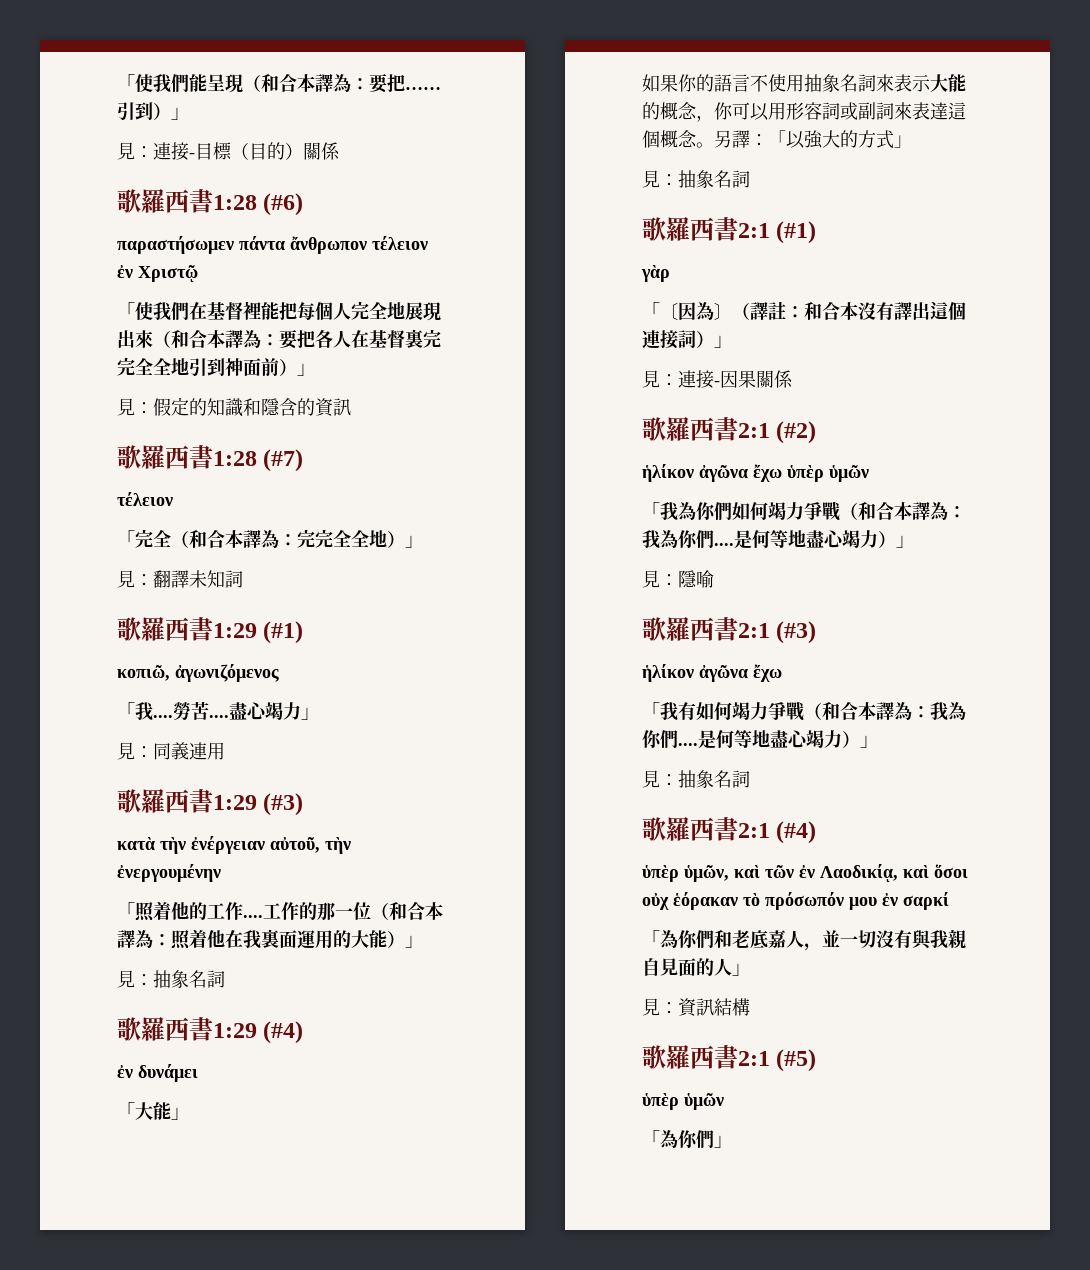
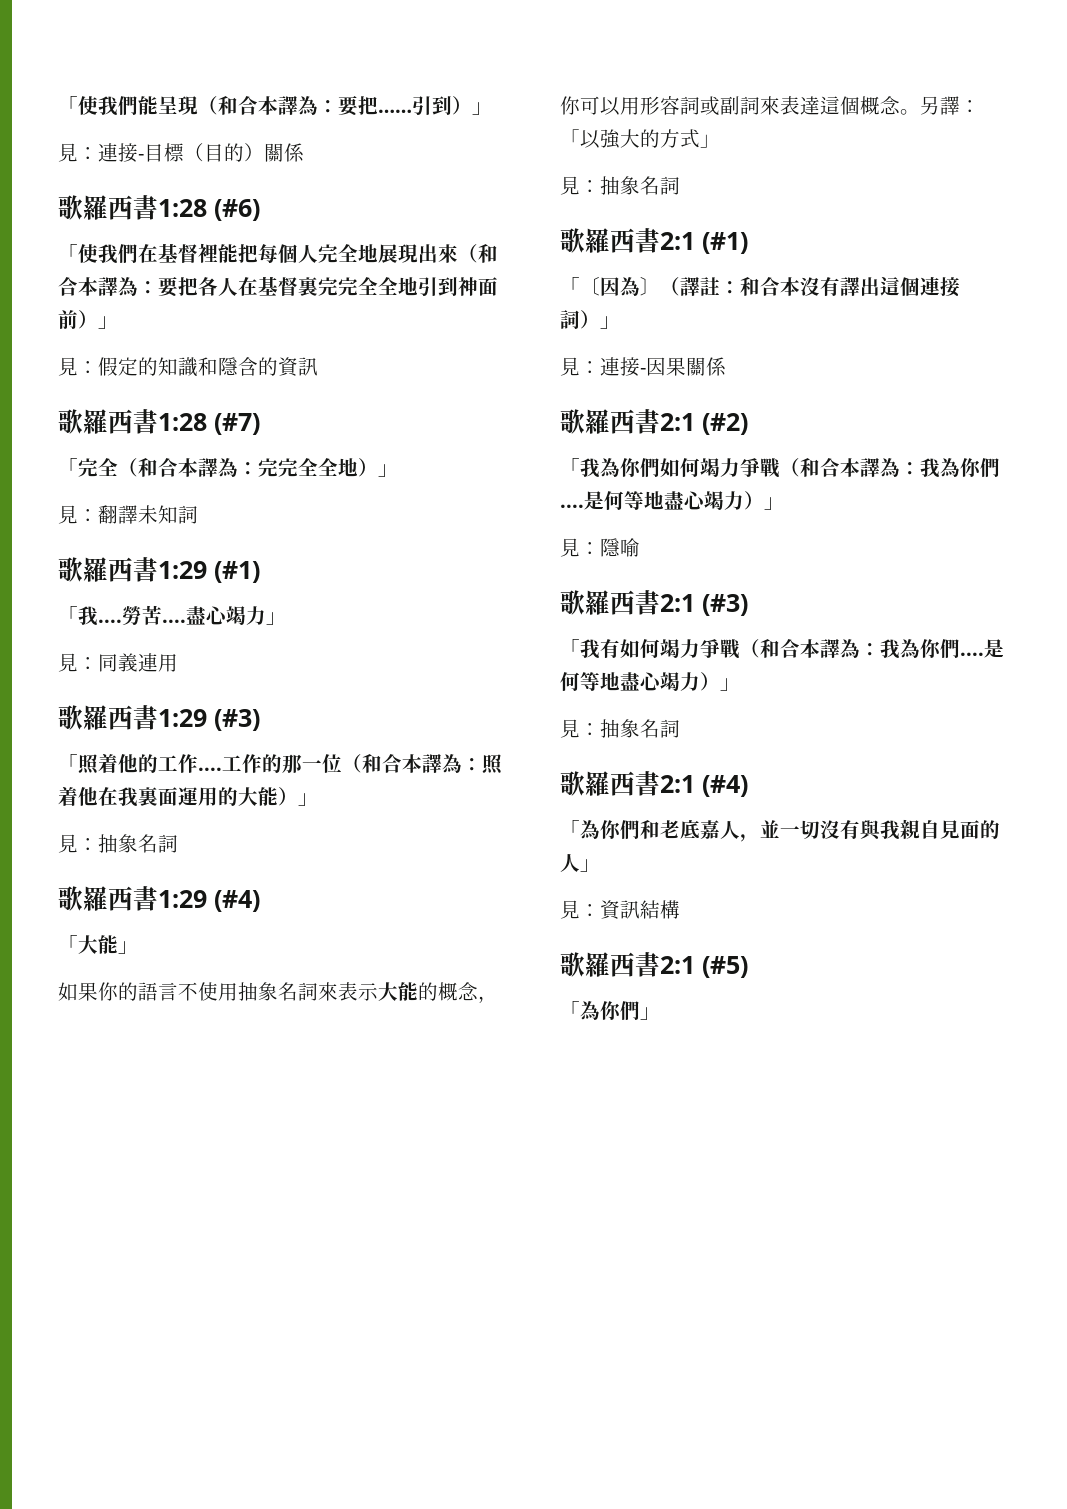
[117,236,428,254] [117,265,198,283] // παραστήσωμεν πάντα ἄνθρωπον τέλειον ἐν Χριστῷ -> (260, 210) none
[117,492,173,506] // τέλειον -> (260, 424) none
[117,664,279,682] // κοπιῶ, ἀγωνιζόμενος -> (260, 572) none
[117,836,351,854] [117,864,221,882] // κατὰ τὴν ἐνέργειαν αὐτοῦ, τὴν ἐνεργουμένην -> (260, 720) none
[117,1064,198,1082] // ἐν δυνάμει -> (260, 901) none
[641,265,670,282] // γὰρ -> (748, 243) none
[642,464,869,482] // ἡλίκον ἀγῶνα ἔχω ὑπὲρ ὑμῶν -> (748, 424) none
[642,664,782,682] // ἡλίκον ἀγῶνα ἔχω -> (748, 605) none
[642,864,968,883] [642,892,949,910] // ὑπὲρ ὑμῶν, καὶ τῶν ἐν Λαοδικίᾳ, καὶ ὅσοι οὐχ ἑόρακαν τὸ πρόσωπόν μου ἐν σαρκί -> (748, 786) none
[642,1093,724,1110] // ὑπὲρ ὑμῶν -> (748, 967) none

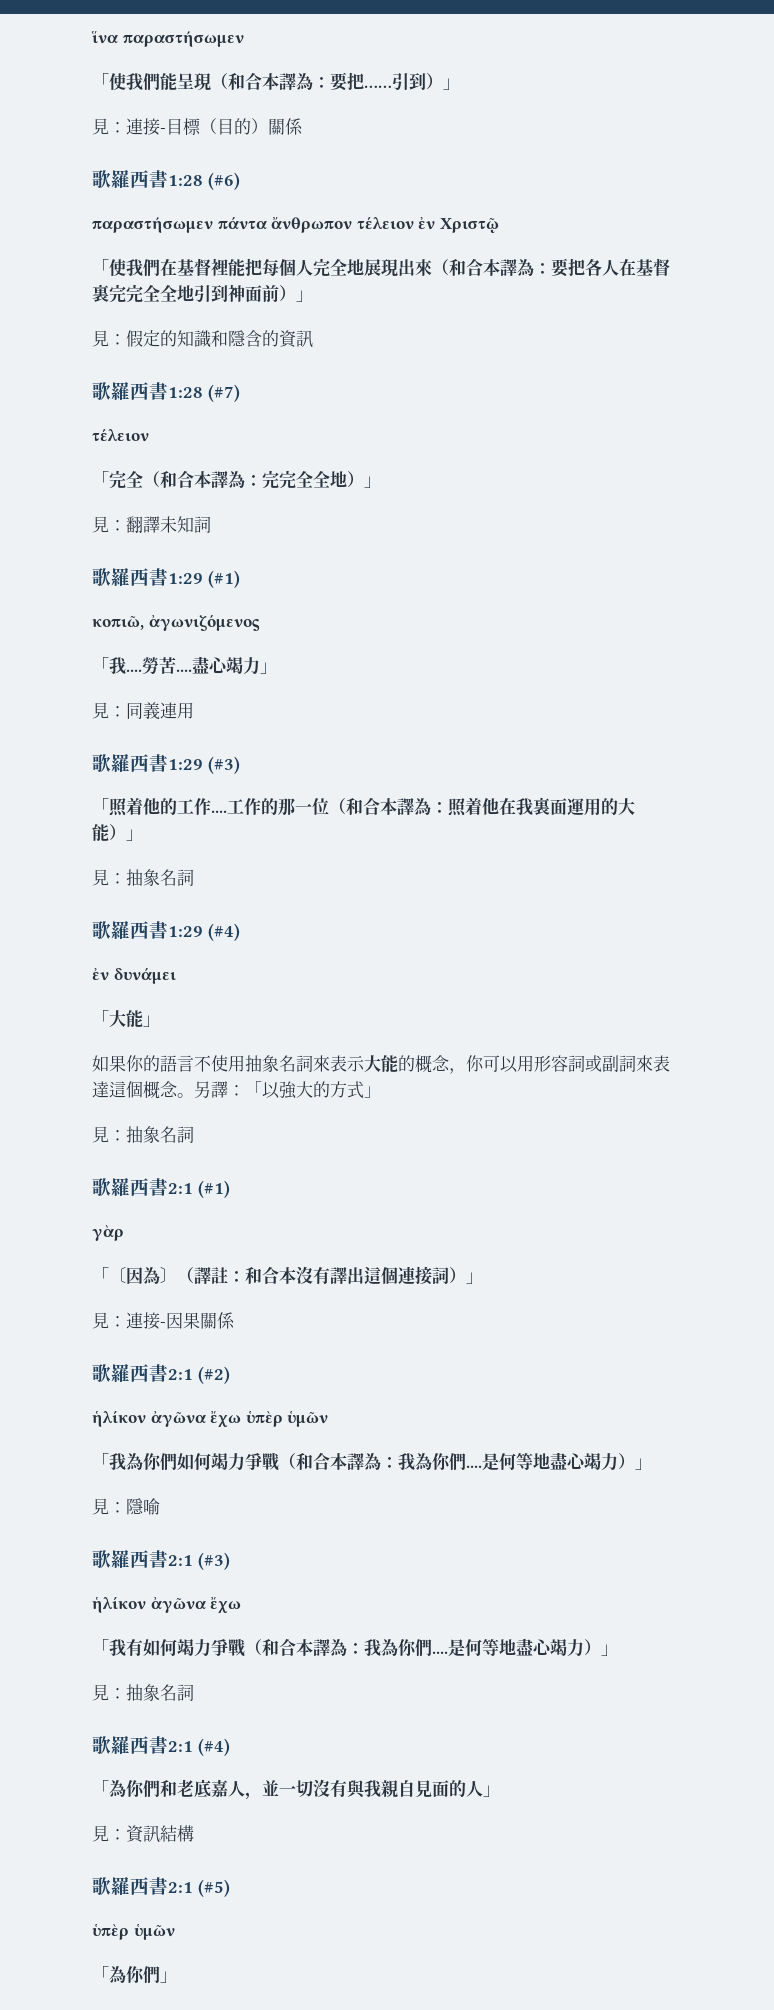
(58, 104) none -> [91,30,244,47] ἵνα παραστήσωμεν //
(260, 210) none -> [92,216,499,233] // παραστήσωμεν πάντα ἄνθρωπον τέλειον ἐν Χριστῷ
(260, 424) none -> [92,429,149,442] // τέλειον
(260, 572) none -> [92,614,260,631] // κοπιῶ, ἀγωνιζόμενος
(260, 901) none -> [92,967,176,984] // ἐν δυνάμει
(748, 243) none -> [92,1225,124,1241] // γὰρ
(748, 424) none -> [92,1410,329,1428] // ἡλίκον ἀγῶνα ἔχω ὑπὲρ ὑμῶν
(748, 605) none -> [92,1596,242,1614] // ἡλίκον ἀγῶνα ἔχω
(748, 967) none -> [92,1924,175,1940] // ὑπὲρ ὑμῶν

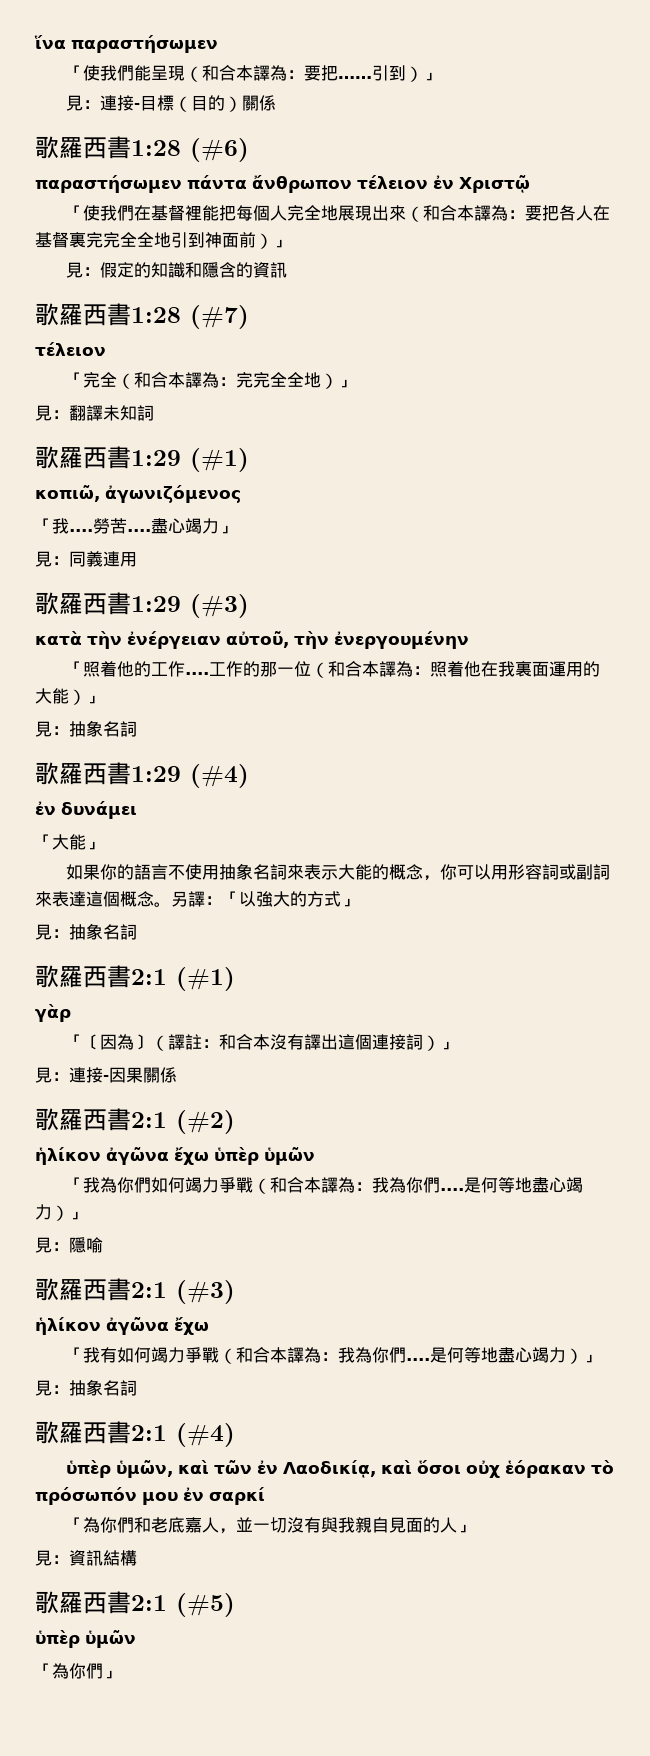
(240, 765) none -> [35,631,469,649] // κατὰ τὴν ἐνέργειαν αὐτοῦ, τὴν ἐνεργουμένην
(230, 1747) none -> [66,1460,615,1478] [35,1487,265,1505] // ὑπὲρ ὑμῶν, καὶ τῶν ἐν Λαοδικίᾳ, καὶ ὅσοι οὐχ ἑόρακαν τὸ πρόσωπόν μου ἐν σαρκί

